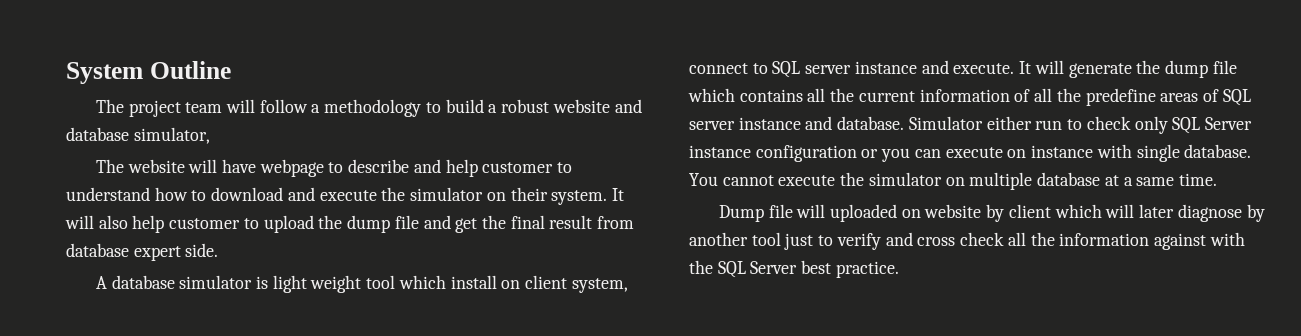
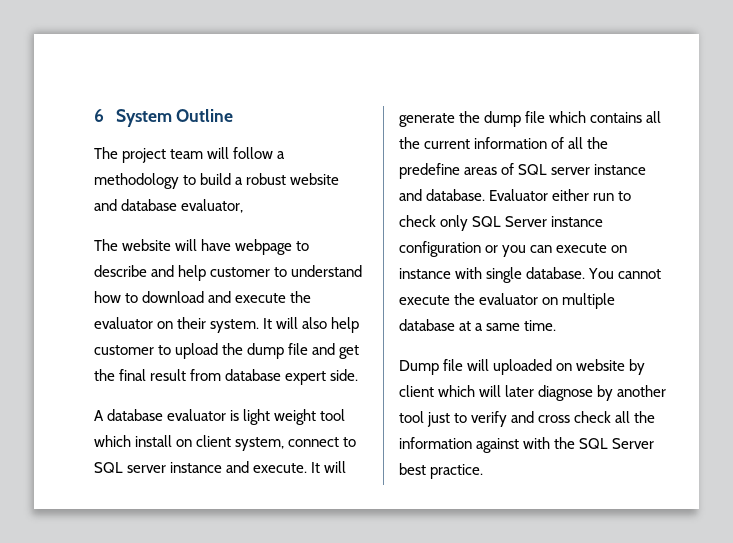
(66, 73) none -> [94,109,104,122] 6
[133,127,210,144] simulator, -> [181,199,244,213] evaluator,
[410,187,484,201] simulator -> [94,317,153,329] evaluator
[179,275,253,289] simulator -> [167,409,227,421] evaluator
[908,116,983,130] Simulator -> [489,189,549,201] Evaluator
[868,172,942,186] simulator -> [479,293,539,305] evaluator

